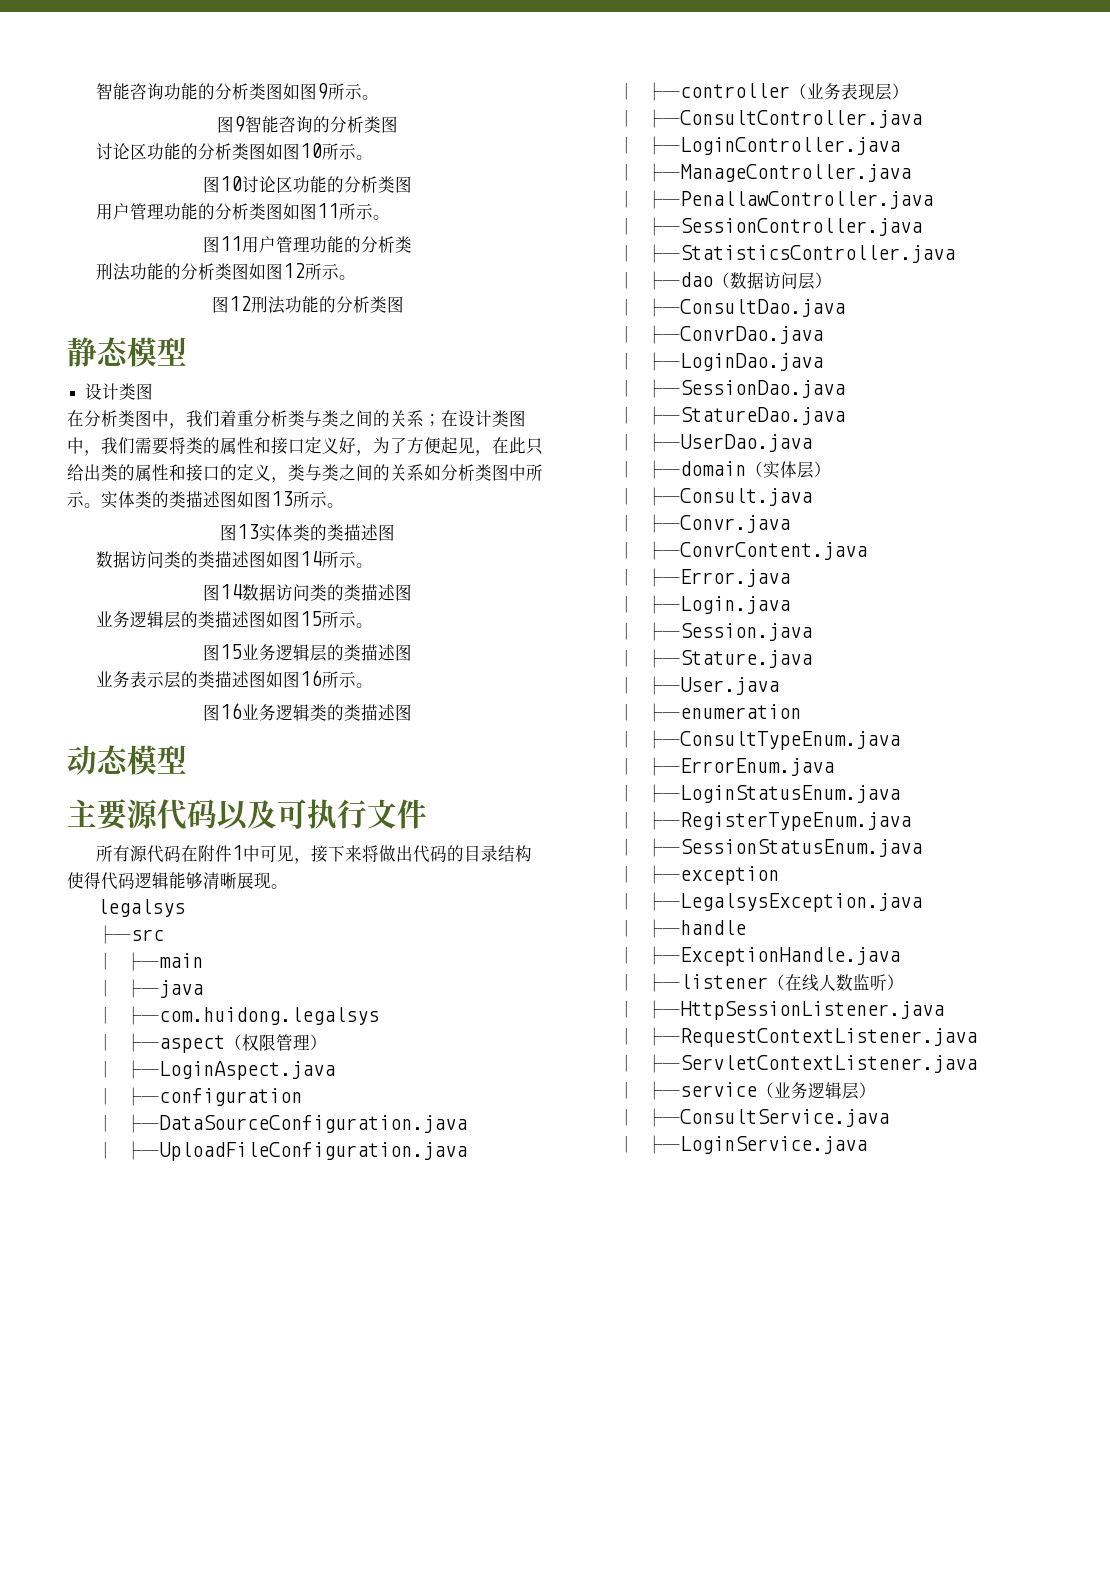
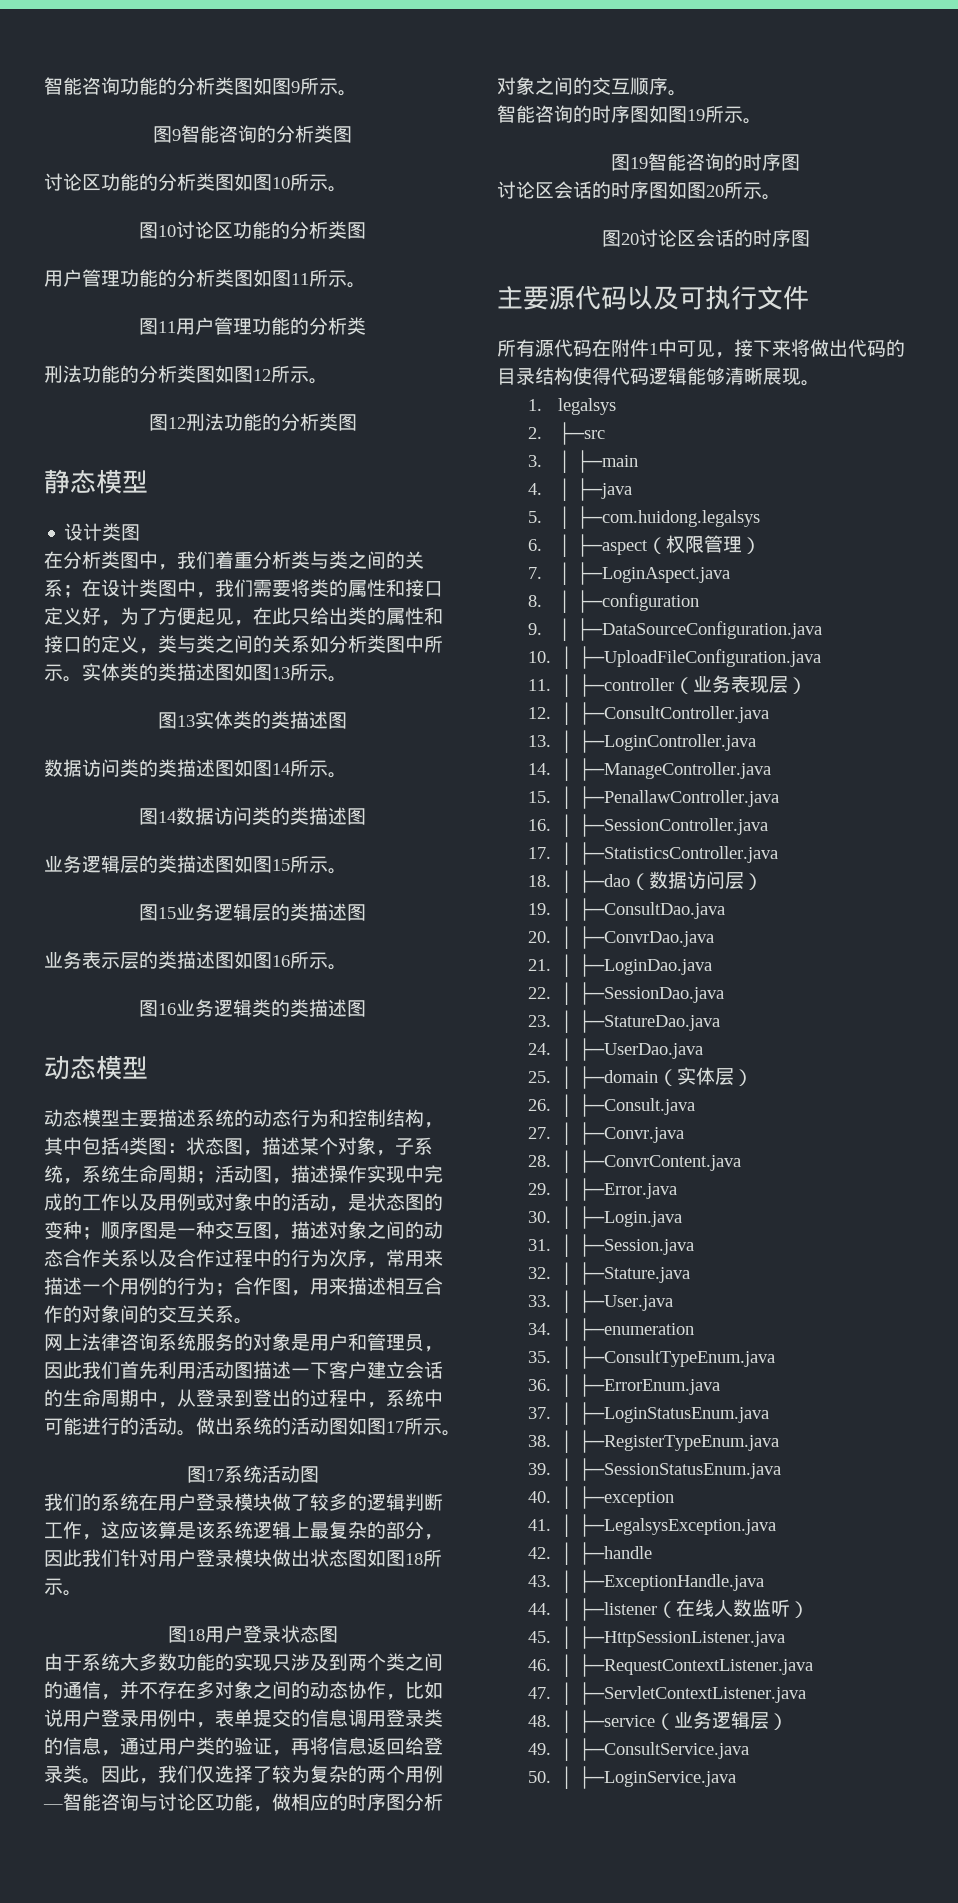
(187, 759) none -> [44,1109,443,1128] [44,1137,433,1156] [44,1165,443,1184] [44,1193,443,1212] [44,1221,443,1240] [44,1249,443,1268] [44,1277,443,1296] [44,1305,253,1324] [44,1333,443,1352] [44,1361,443,1379] [44,1389,443,1408] [44,1417,461,1436] [186,1465,319,1483] [44,1493,443,1512] [44,1521,443,1540] [44,1549,442,1567] [44,1578,82,1596] [167,1625,338,1643] [44,1653,443,1671] [44,1681,443,1700] [44,1709,443,1728] [44,1737,443,1756] [44,1765,443,1784] [43,1793,443,1812] [497,77,687,96] [497,105,762,124] [611,153,800,171] [497,181,781,200] [601,229,810,247] // 动态模型主要描述系统的动态行为和控制结构，其中包括4类图：状态图，描述某个对象，子系统，系统生命周期；活动图，描述操作实现中完成的工作以及用例或对象中的活动，是状态图的变种；顺序图是一种交互图，描述对象之间的动态合作关系以及合作过程中的行为次序，常用来描述一个用例的行为；合作图，用来描述相互合作的对象间的交互关系。 // 网上法律咨询系统服务的对象是用户和管理员，因此我们首先利用活动图描述一下客户建立会话的生命周期中，从登录到登出的过程中，系统中可能进行的活动。做出系统的活动图如图17所示。 // 图17系统活动图 // 我们的系统在用户登录模块做了较多的逻辑判断工作，这应该算是该系统逻辑上最复杂的部分，因此我们针对用户登录模块做出状态图如图18所示。 // 图18用户登录状态图 // 由于系统大多数功能的实现只涉及到两个类之间的通信，并不存在多对象之间的动态协作，比如说用户登录用例中，表单提交的信息调用登录类的信息，通过用户类的验证，再将信息返回给登录类。因此，我们仅选择了较为复杂的两个用例—智能咨询与讨论区功能，做相应的时序图分析对象之间的交互顺序。 // 智能咨询的时序图如图19所示。 // 图19智能咨询的时序图 // 讨论区会话的时序图如图20所示。 // 图20讨论区会话的时序图
(288, 886) none -> [527,399,542,411] 1.
(186, 908) none -> [527,427,542,439] 2.
(165, 934) none -> [527,455,542,467] 3.
(204, 961) none -> [527,483,542,495] 4.
(204, 988) none -> [527,511,542,523] 5.
(380, 1015) none -> [527,539,542,551] 6.
(328, 1042) none -> [527,567,542,579] 7.
(336, 1070) none -> [527,595,542,607] 8.
(303, 1096) none -> [527,623,542,635] 9.
(468, 1123) none -> [527,651,551,663] 10.
(468, 1151) none -> [527,679,551,691] 11.
(910, 91) none -> [527,707,551,719] 12.
(923, 118) none -> [527,735,551,747] 13.
(901, 145) none -> [527,763,551,775] 14.
(912, 172) none -> [527,791,551,803] 15.
(934, 199) none -> [527,819,551,831] 16.
(923, 226) none -> [527,847,551,859] 17.
(956, 253) none -> [527,875,551,887] 18.
(833, 280) none -> [527,903,551,915] 19.
(846, 307) none -> [527,931,551,943] 20.
(824, 334) none -> [527,959,551,971] 21.
(824, 361) none -> [527,987,551,999] 22.
(846, 388) none -> [527,1015,551,1027] 23.
(846, 415) none -> [527,1043,551,1055] 24.
(813, 442) none -> [527,1071,551,1083] 25.
(832, 469) none -> [527,1099,551,1111] 26.
(813, 496) none -> [527,1127,551,1139] 27.
(791, 523) none -> [527,1155,551,1167] 28.
(868, 550) none -> [527,1183,551,1195] 29.
(791, 577) none -> [527,1211,551,1223] 30.
(791, 604) none -> [527,1239,551,1251] 31.
(813, 631) none -> [527,1267,551,1279] 32.
(813, 658) none -> [527,1295,551,1307] 33.
(780, 685) none -> [527,1323,551,1335] 34.
(802, 712) none -> [527,1351,551,1363] 35.
(901, 740) none -> [527,1379,551,1391] 36.
(835, 766) none -> [527,1407,551,1419] 37.
(901, 793) none -> [527,1435,551,1447] 38.
(912, 821) none -> [527,1463,551,1475] 39.
(923, 847) none -> [527,1491,551,1503] 40.
(780, 875) none -> [527,1519,551,1531] 41.
(923, 902) none -> [527,1547,551,1559] 42.
(747, 928) none -> [527,1575,551,1587] 43.
(901, 956) none -> [527,1603,551,1615] 44.
(905, 982) none -> [527,1631,551,1643] 45.
(945, 1010) none -> [527,1659,551,1671] 46.
(978, 1037) none -> [527,1687,551,1699] 47.
(978, 1063) none -> [527,1715,551,1727] 48.
(877, 1090) none -> [527,1743,551,1755] 49.
(890, 1117) none -> [527,1771,551,1783] 50.

